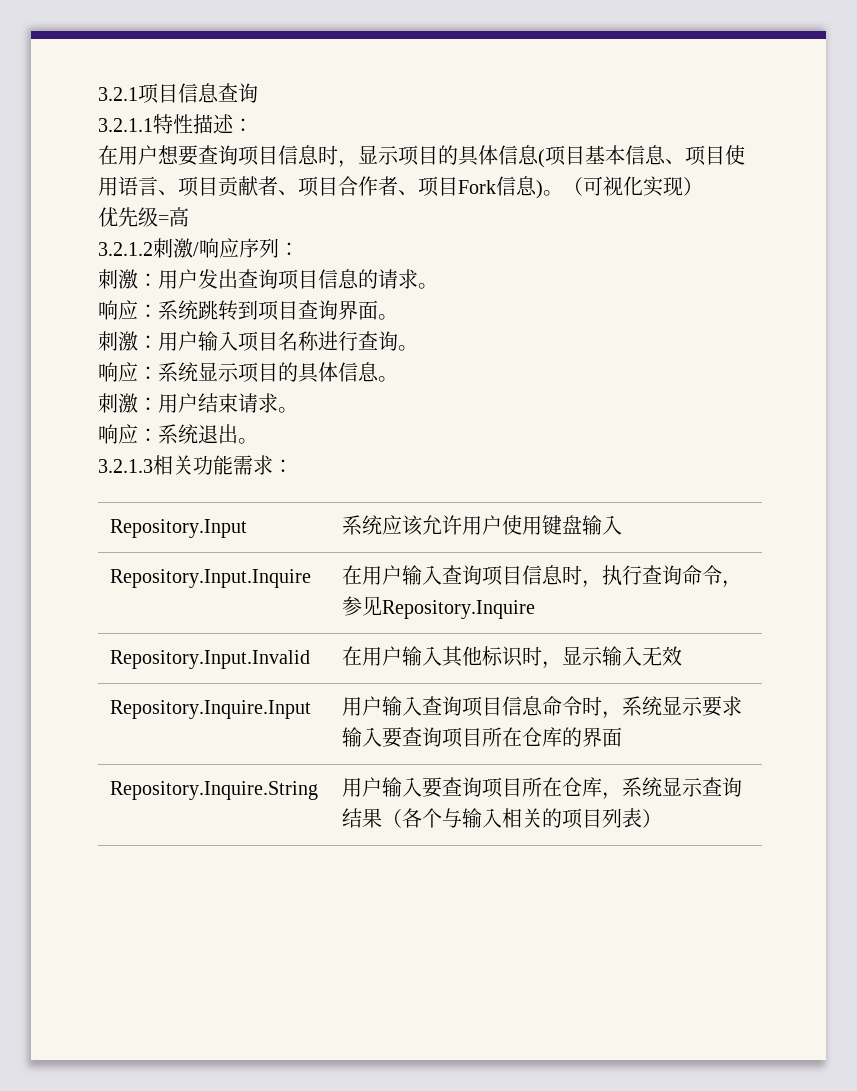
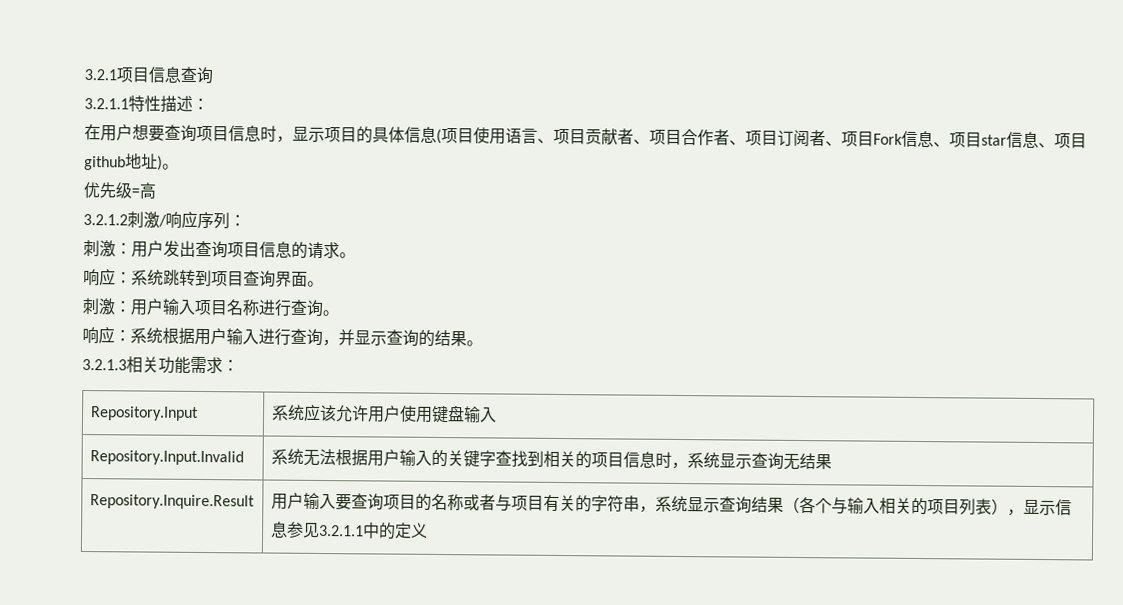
[585,145,725,166] 基本信息、项目 -> (474, 136) none
[458,176,703,199] Fork信息)。（可视化实现） -> [777,129,1087,149] [84,153,179,171] 订阅者、项目Fork信息、项目star信息、项目github地址)。
[198,362,398,383] [98,393,298,413] [98,424,238,444] 显示项目的具体信息。 // 刺激：用户结束请求。 // 响应：系统退出 -> [162,327,467,347] 根据用户输入进行查询，并显示查询的结果
[109,569,311,588] [341,565,742,588] [341,596,535,619] [109,650,310,669] [341,646,682,669] [109,700,311,719] [341,696,742,719] [341,727,622,748] [109,781,318,800] Repository.Input.Inquire | 在用户输入查询项目信息时，执行查询命令，参见Repository.Inquire // Repository.Input.Invalid | 在用户输入其他标识时，显示输入无效 // Repository.Inquire.Input | 用户输入查询项目信息命令时，系统显示要求输入要查询项目所在仓库的界面 // Repository.Inquire.String -> [89,450,244,466] [270,448,832,471] [89,494,255,510] Repository.Input.Invalid | 系统无法根据用户输入的关键字查找到相关的项目信息时，系统显示查询无结果 // Repository.Inquire.Result
[521,777,602,797] 所在仓库 -> [414,493,640,513] 的名称或者与项目有关的字符串
(662, 818) none -> [1006,499,1072,516] [270,521,428,540] ，显示信息参见3.2.1.1中的定义

